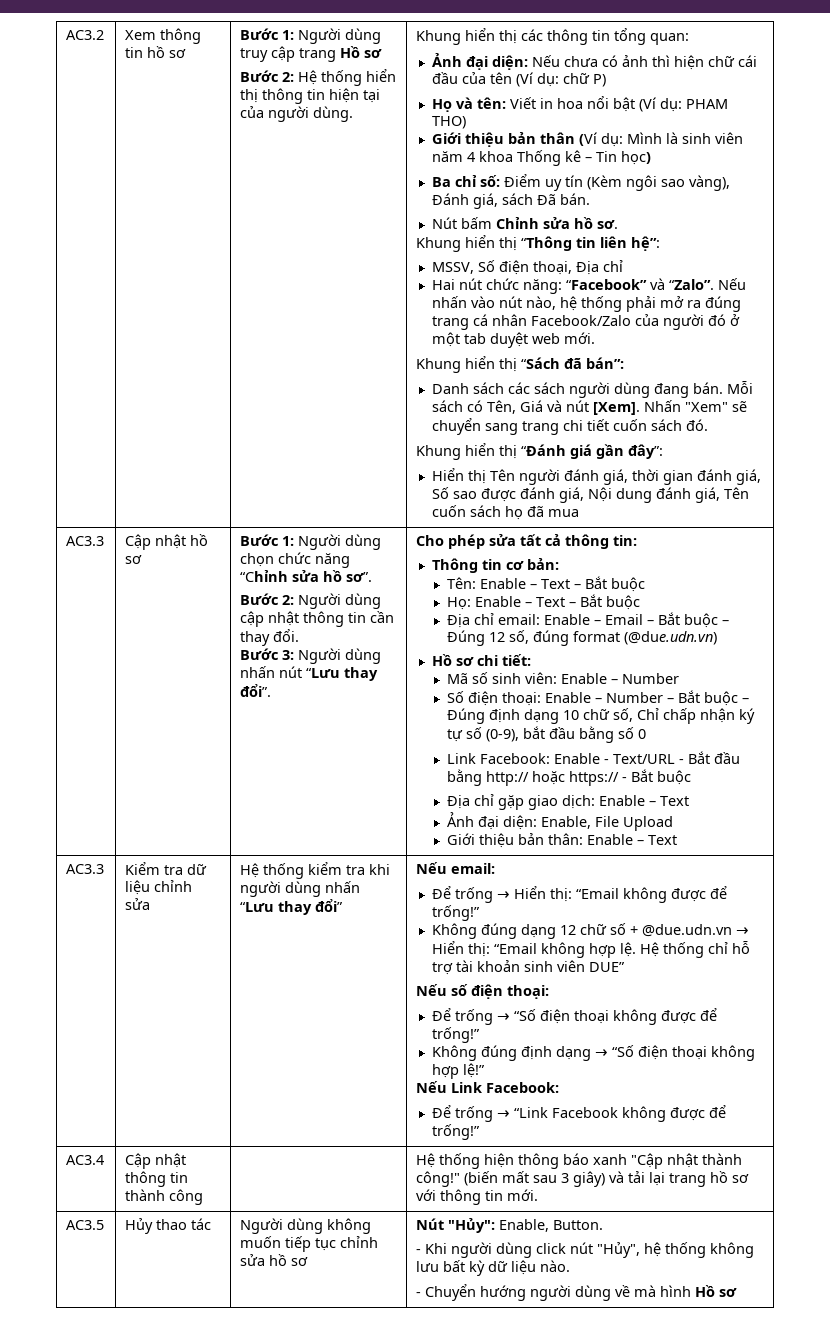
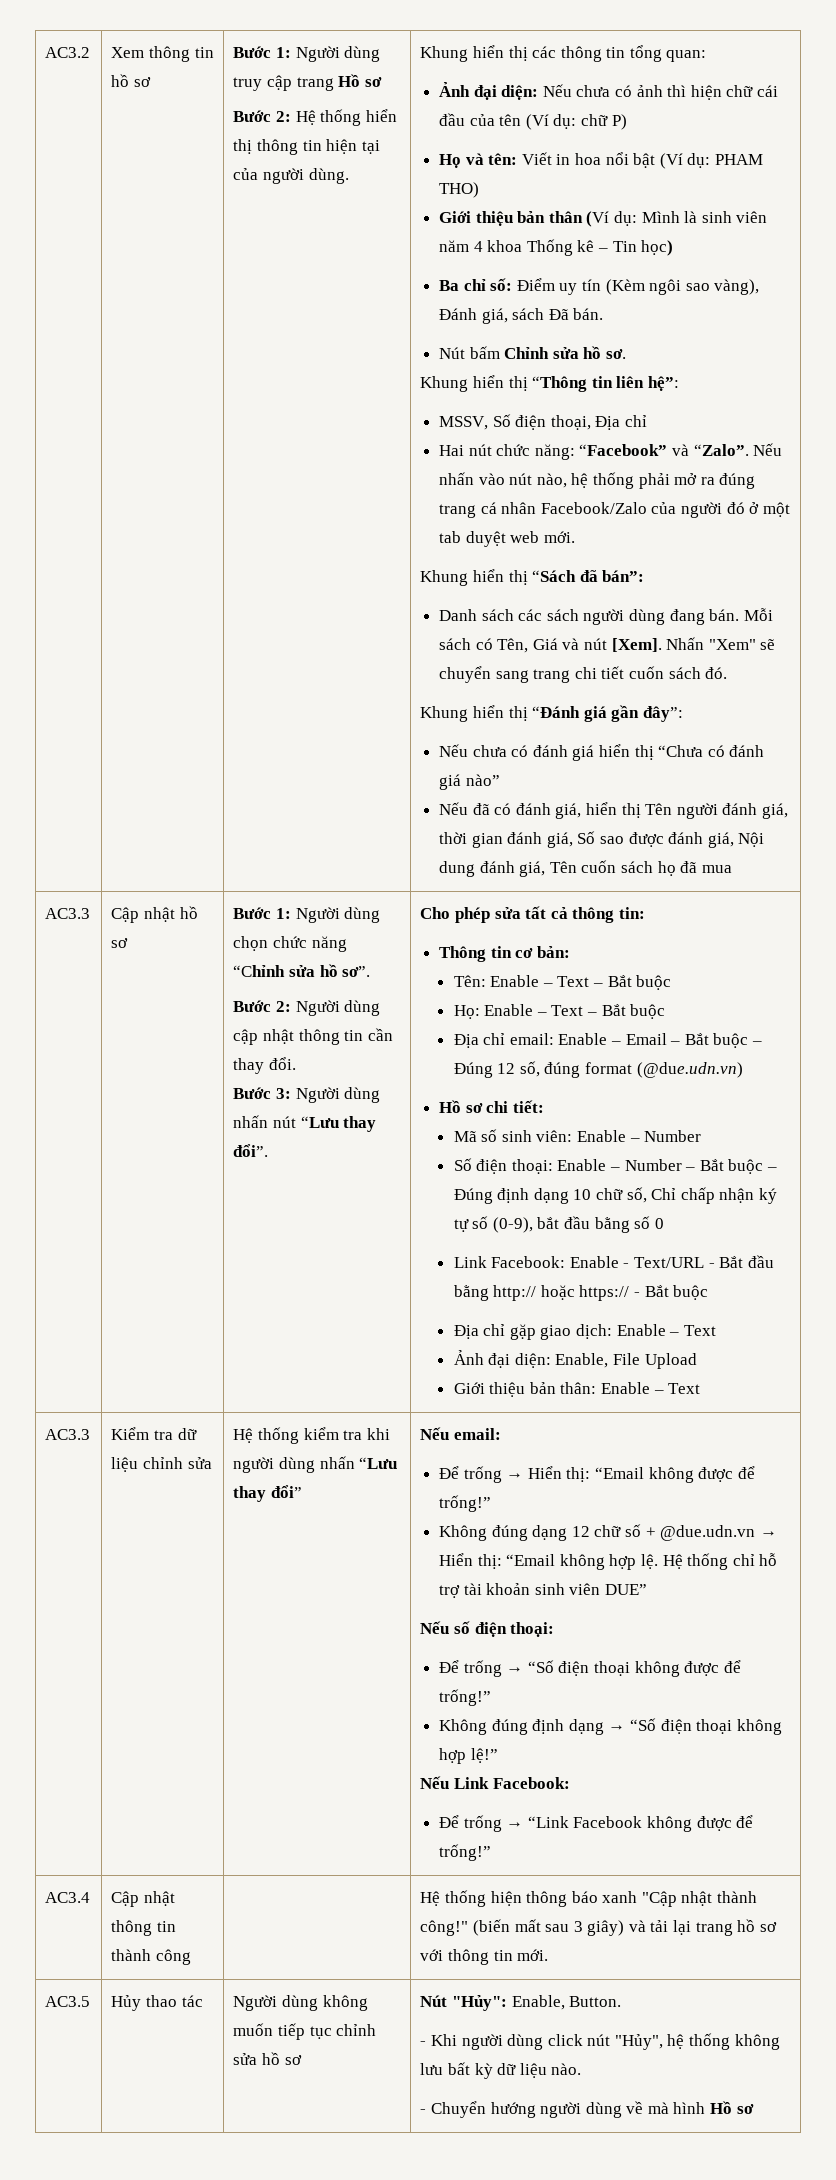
[432,468,465,481] Hiển -> [439,744,765,761] [439,774,500,790] [439,802,617,819] Nếu chưa có đánh giá hiển thị “Chưa có đánh giá nào” // Nếu đã có đánh giá, hiển

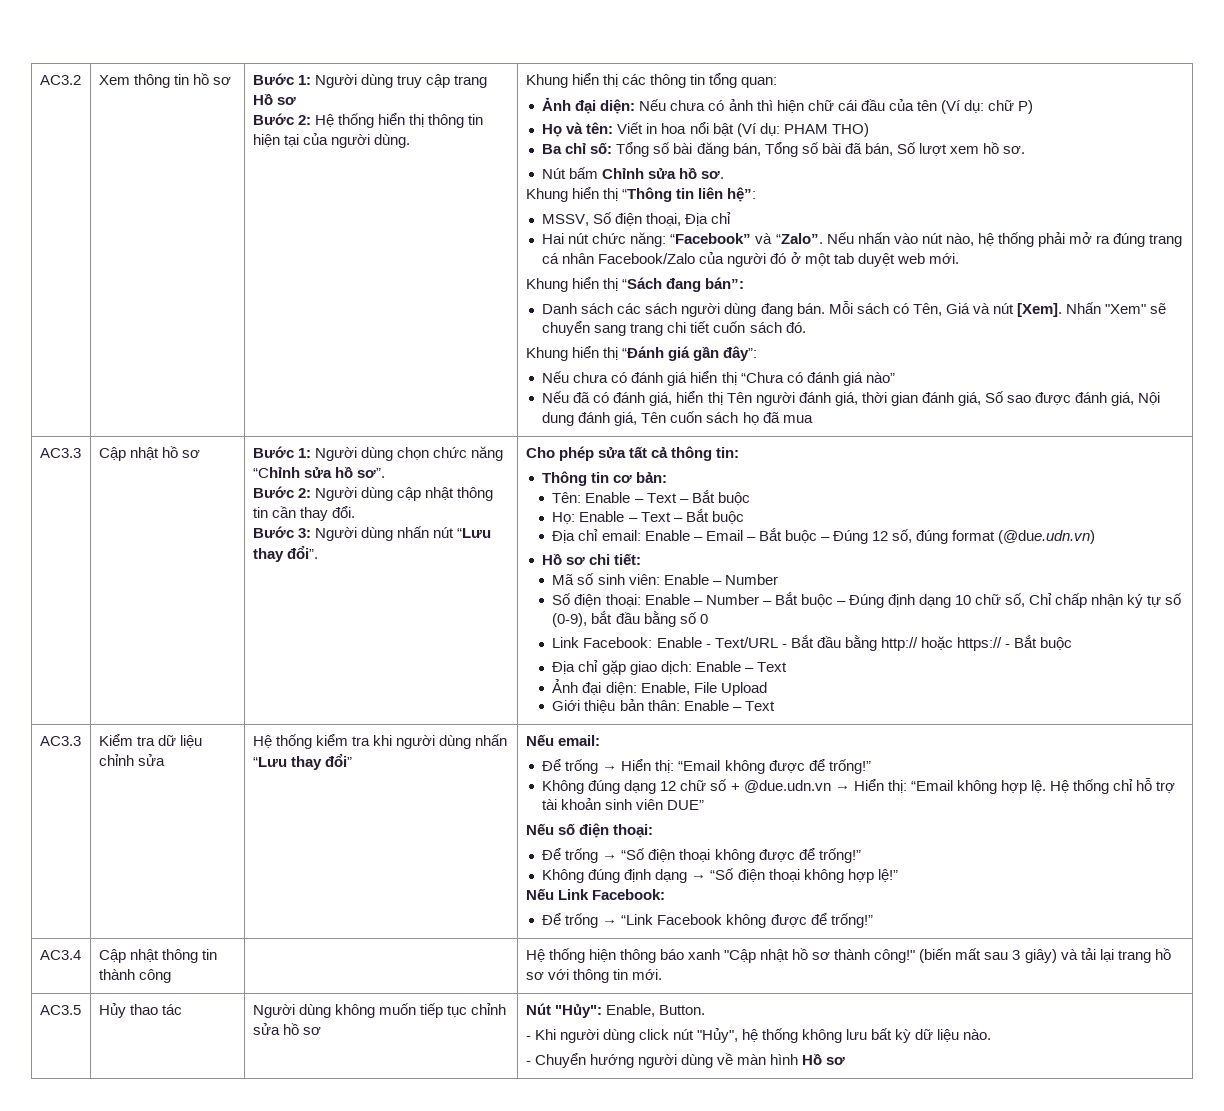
[439,211,768,227] [439,239,674,256] [439,278,760,295] [439,308,604,324] Giới thiệu bản thân (Ví dụ: Mình là sinh viên năm 4 khoa Thống kê – Tin học) // Ba chỉ số: Điểm uy tín (Kèm ngôi sao vàng), Đánh giá, sách Đã bán. -> [542,142,1026,157] Ba chỉ số: Tổng số bài đăng bán, Tổng số bài đã bán, Số lượt xem hồ sơ.
[579,570,598,582] đã -> [665,278,701,292] đang
(713, 1898) none -> [792,948,831,960] hồ sơ
[647,2102,669,2114] mà -> [737,1054,767,1065] màn

